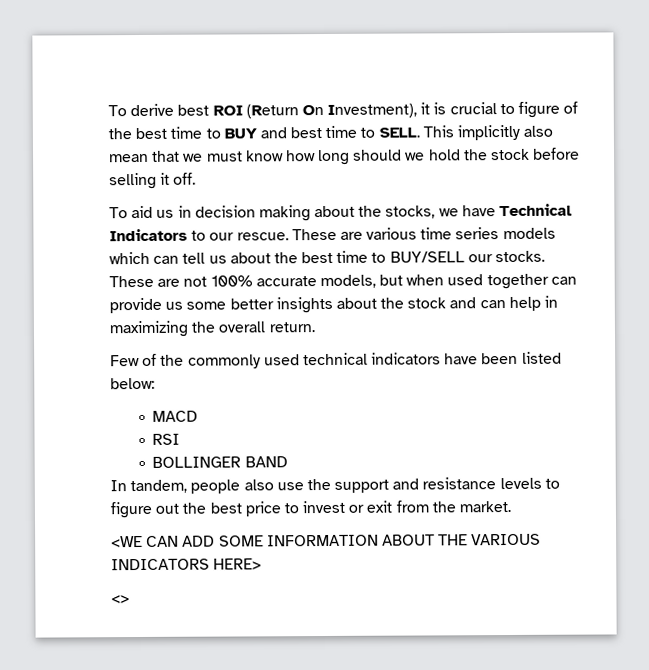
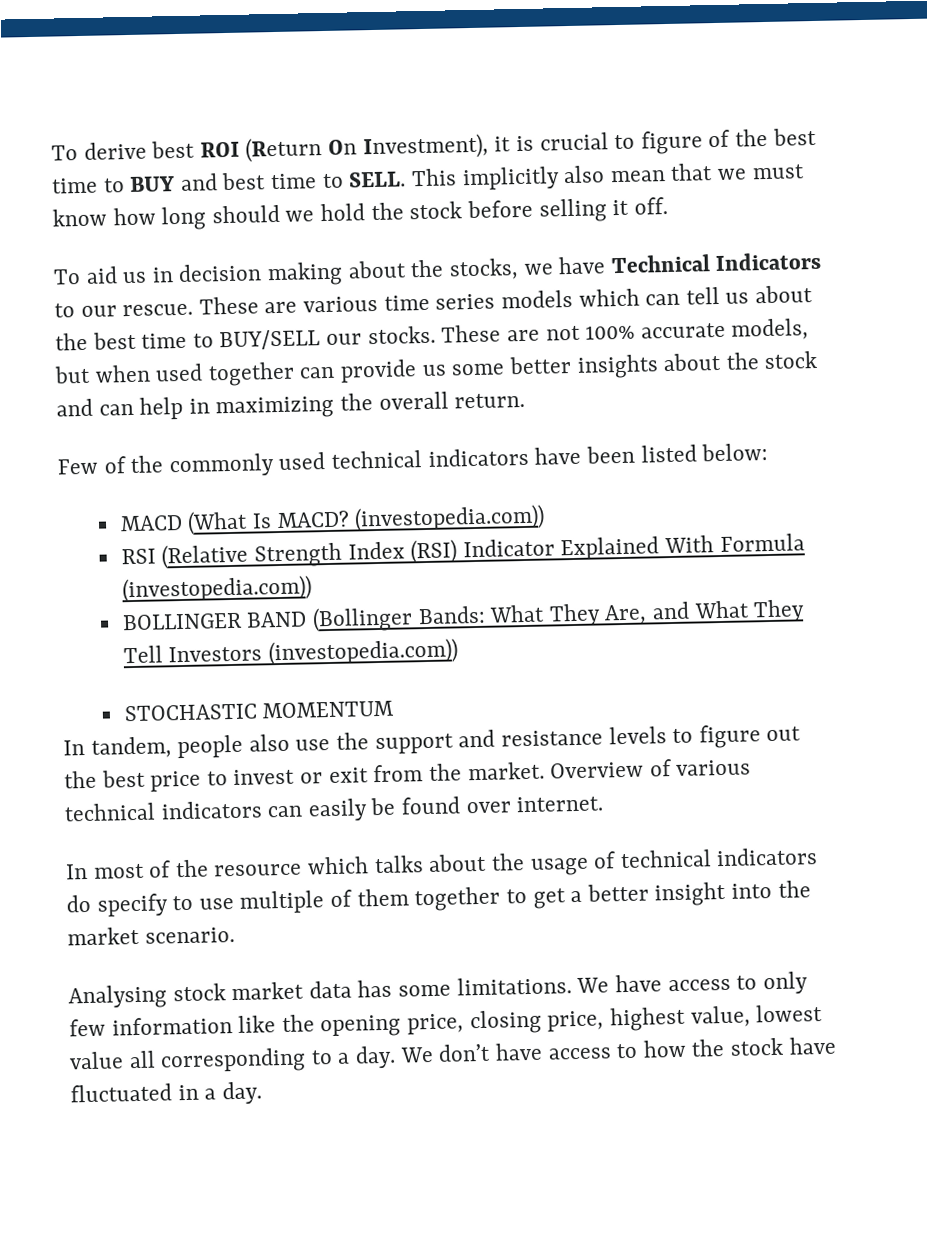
[152,433,181,445] [152,456,288,468] // RSI // BOLLINGER BAND -> [187,504,546,536] [120,533,805,570] [121,575,312,604] [121,599,806,633] [122,638,458,667] [123,700,395,722] (What Is MACD? (investopedia.com)) // RSI (Relative Strength Index (RSI) Indicator Explained With Formula (investopedia.com)) // BOLLINGER BAND (Bollinger Bands: What They Are, and What They Tell Investors (investopedia.com)) // STOCHASTIC MOMENTUM
[111,533,542,548] [111,558,263,571] [111,595,130,604] // <WE CAN ADD SOME INFORMATION ABOUT THE VARIOUS INDICATORS HERE> // <> -> [549,759,752,779] [64,795,604,822] [65,847,819,880] [66,880,811,917] [67,926,235,946] [68,971,808,1010] [69,1003,824,1038] [69,1036,836,1074] [70,1081,262,1105] Overview of various technical indicators can easily be found over internet. // In most of the resource which talks about the usage of technical indicators do specify to use multiple of them together to get a better insight into the market scenario. // Analysing stock market data has some limitations. We have access to only few information like the opening price, closing price, highest value, lowest value all corresponding to a day. We don’t have access to how the stock have fluctuated in a day.

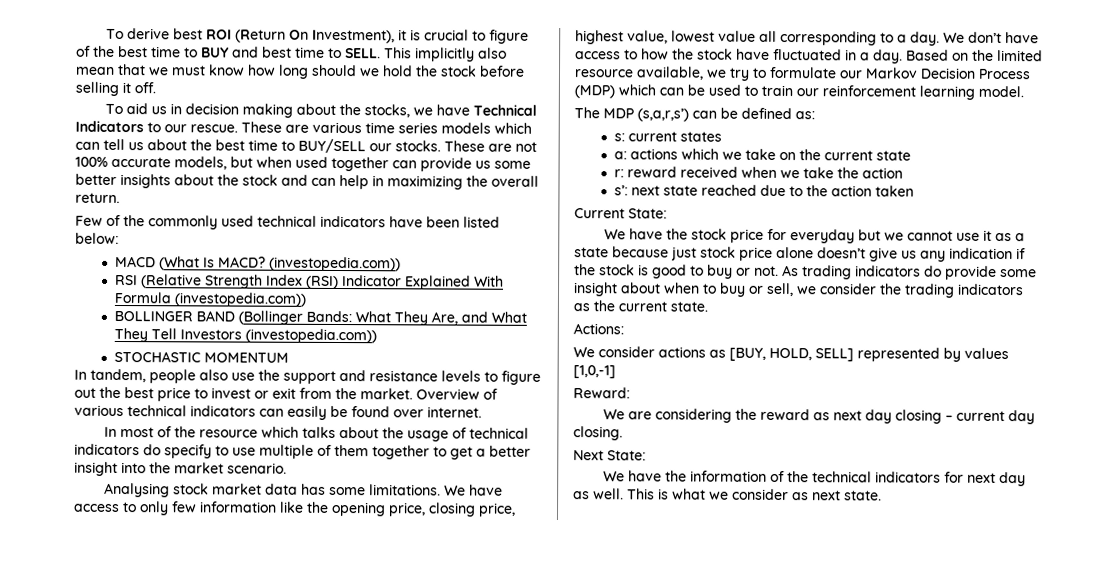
(262, 1093) none -> [906,49,1043,62] [574,66,1031,81] [574,84,1024,100] [574,107,815,122] [613,131,722,142] [613,148,911,161] [613,166,903,179] [613,184,914,197] [574,208,667,219] [603,228,1025,244] [574,246,1026,262] [574,264,1037,280] [573,282,1024,298] [573,300,708,312] [573,323,624,335] [573,346,1009,362] [573,365,616,379] [573,387,630,399] [602,408,1035,425] [573,426,623,441] [573,450,646,461] [602,470,1026,487] [573,488,882,501] Based on the limited resource available, we try to formulate our Markov Decision Process (MDP) which can be used to train our reinforcement learning model. // The MDP (s,a,r,s’) can be defined as: // s: current states // a: actions which we take on the current state // r: reward received when we take the action // s’: next state reached due to the action taken // Current State: // We have the stock price for everyday but we cannot use it as a state because just stock price alone doesn’t give us any indication if the stock is good to buy or not. As trading indicators do provide some insight about when to buy or sell, we consider the trading indicators as the current state. // Actions: // We consider actions as [BUY, HOLD, SELL] represented by values [1,0,-1] // Reward: // We are considering the reward as next day closing – current day closing. // Next State: // We have the information of the technical indicators for next day as well. This is what we consider as next state.

